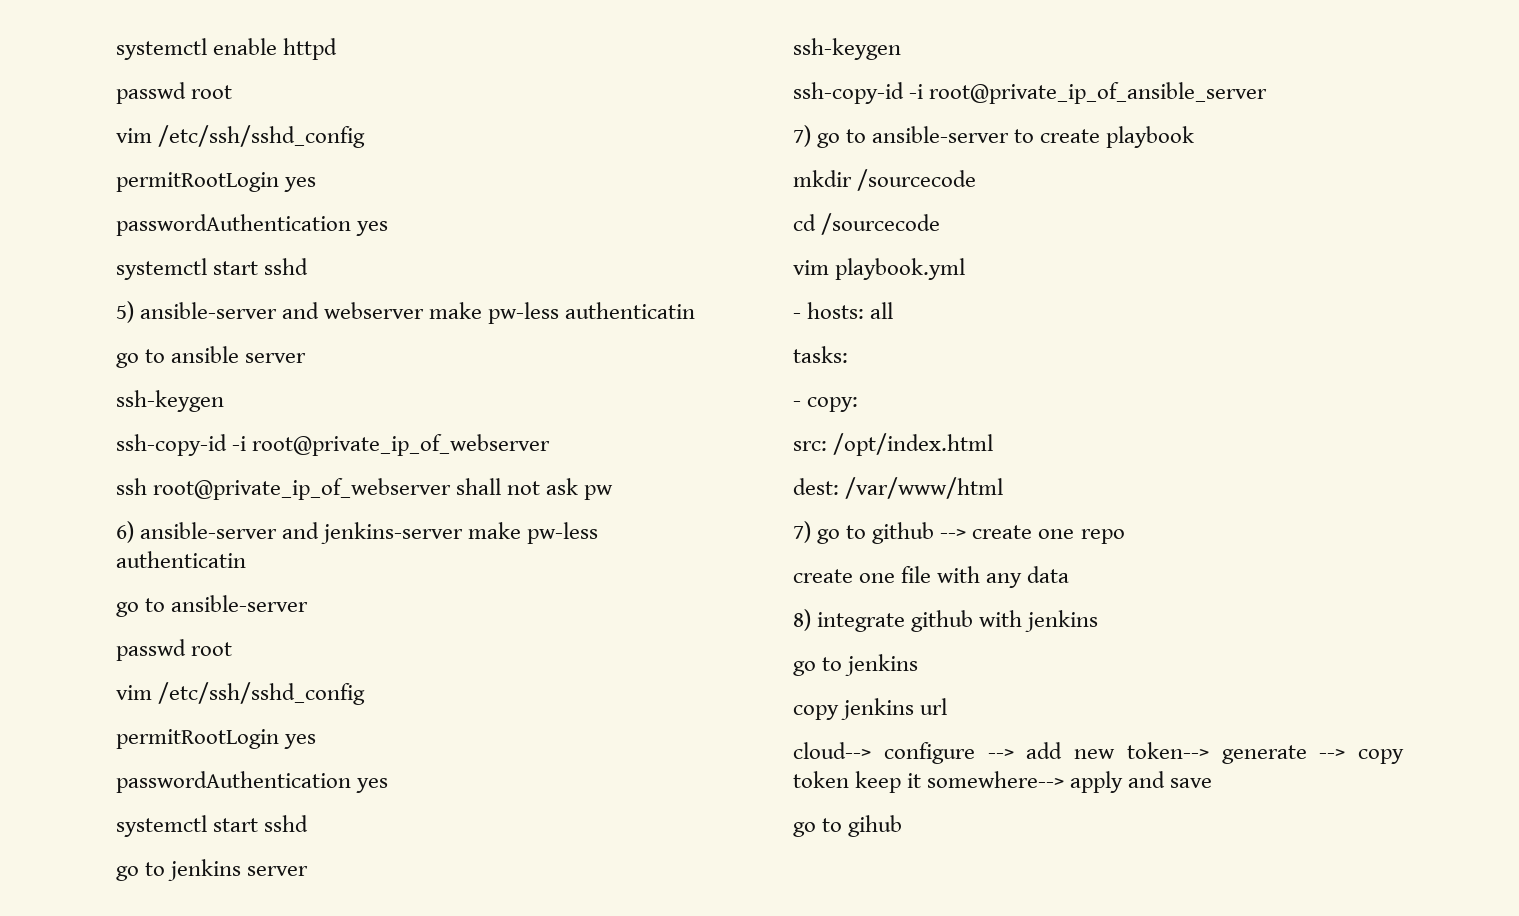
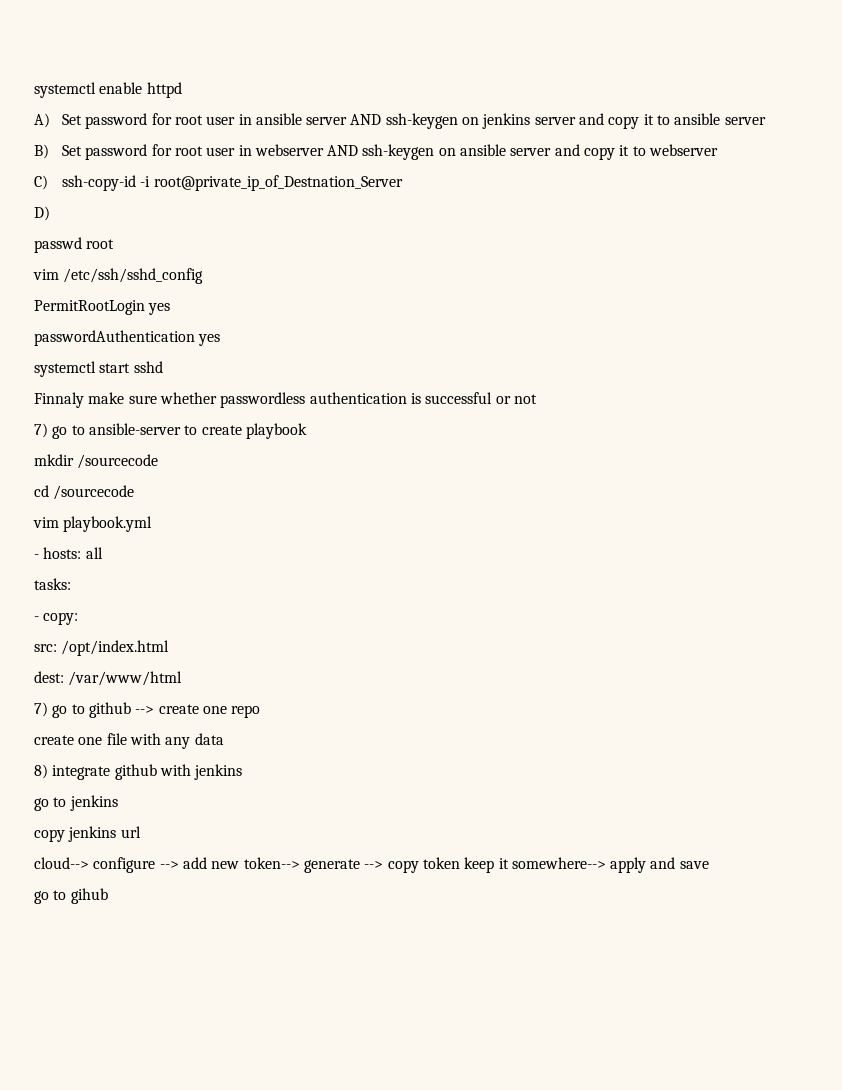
[116,82,233,104] [116,125,366,148] [116,172,317,192] [116,214,389,236] [116,258,309,280] [116,301,696,324] [116,346,307,368] [116,390,224,412] [116,434,551,456] [116,478,614,500] [116,521,599,544] [116,551,246,568] [116,595,309,617] [116,639,233,661] [116,682,366,705] [116,729,317,749] [116,771,389,793] [116,815,309,837] [116,859,309,881] [793,38,901,60] [793,82,1268,104] // passwd root // vim /etc/ssh/sshd_config // permitRootLogin yes // passwordAuthentication yes // systemctl start sshd // 5) ansible-server and webserver make pw-less authenticatin // go to ansible server // ssh-keygen // ssh-copy-id -i root@private_ip_of_webserver // ssh root@private_ip_of_webserver shall not ask pw // 6) ansible-server and jenkins-server make pw-less authenticatin // go to ansible-server // passwd root // vim /etc/ssh/sshd_config // permitRootLogin yes // passwordAuthentication yes // systemctl start sshd // go to jenkins server // ssh-keygen // ssh-copy-id -i root@private_ip_of_ansible_server -> [34,113,766,129] [34,144,719,160] [34,175,403,191] [34,206,50,221] [34,237,115,253] [33,268,204,284] [34,300,171,315] [34,330,221,346] [34,361,163,377] [34,392,537,408] // A) Set password for root user in ansible server AND ssh-keygen on jenkins server and copy it to ansible server // B) Set password for root user in webserver AND ssh-keygen on ansible server and copy it to webserver // C) ssh-copy-id -i root@private_ip_of_Destnation_Server // D) // passwd root // vim /etc/ssh/sshd_config // PermitRootLogin yes // passwordAuthentication yes // systemctl start sshd // Finnaly make sure whether passwordless authentication is successful or not

